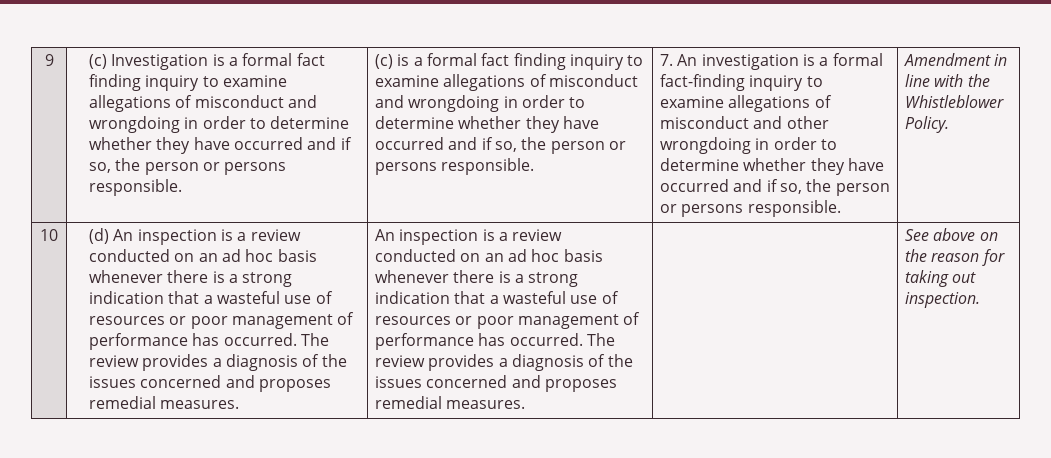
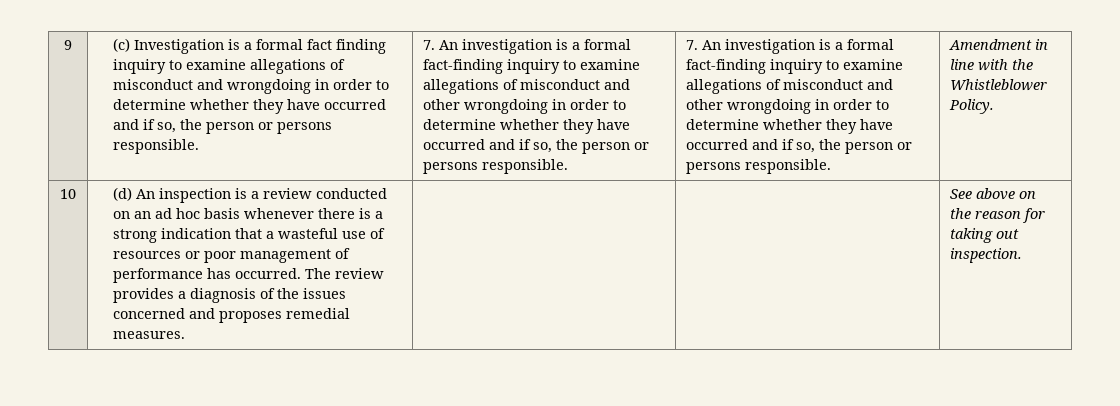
[375,53,644,70] [375,74,639,91] [375,95,405,108] (c) is a formal fact finding inquiry to examine allegations of misconduct and -> [423,39,632,54] [423,59,641,74] [423,79,631,94] [423,99,461,110] 7. An investigation is a formal fact-finding inquiry to examine allegations of misconduct and other
[375,229,563,245] [375,249,603,262] [375,270,579,287] [375,291,619,304] [375,312,641,329] [375,333,616,350] [375,354,633,371] [375,375,618,392] [375,396,526,409] An inspection is a review conducted on an ad hoc basis whenever there is a strong indication that a wasteful use of resources or poor management of performance has occurred. The review provides a diagnosis of the issues concerned and proposes remedial measures. -> (185, 335) none

